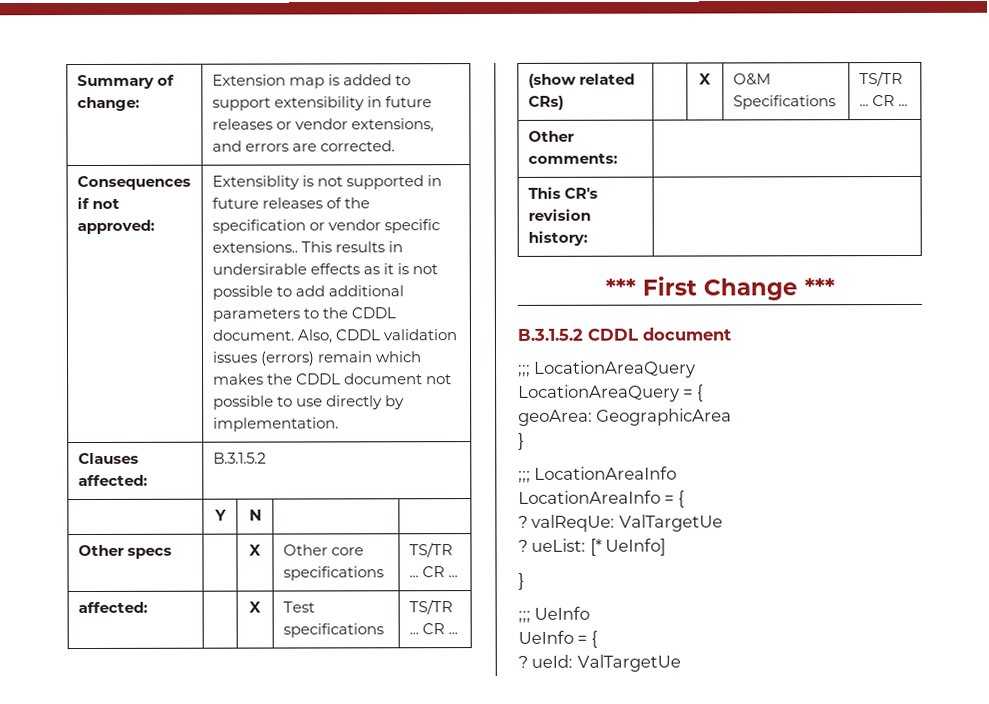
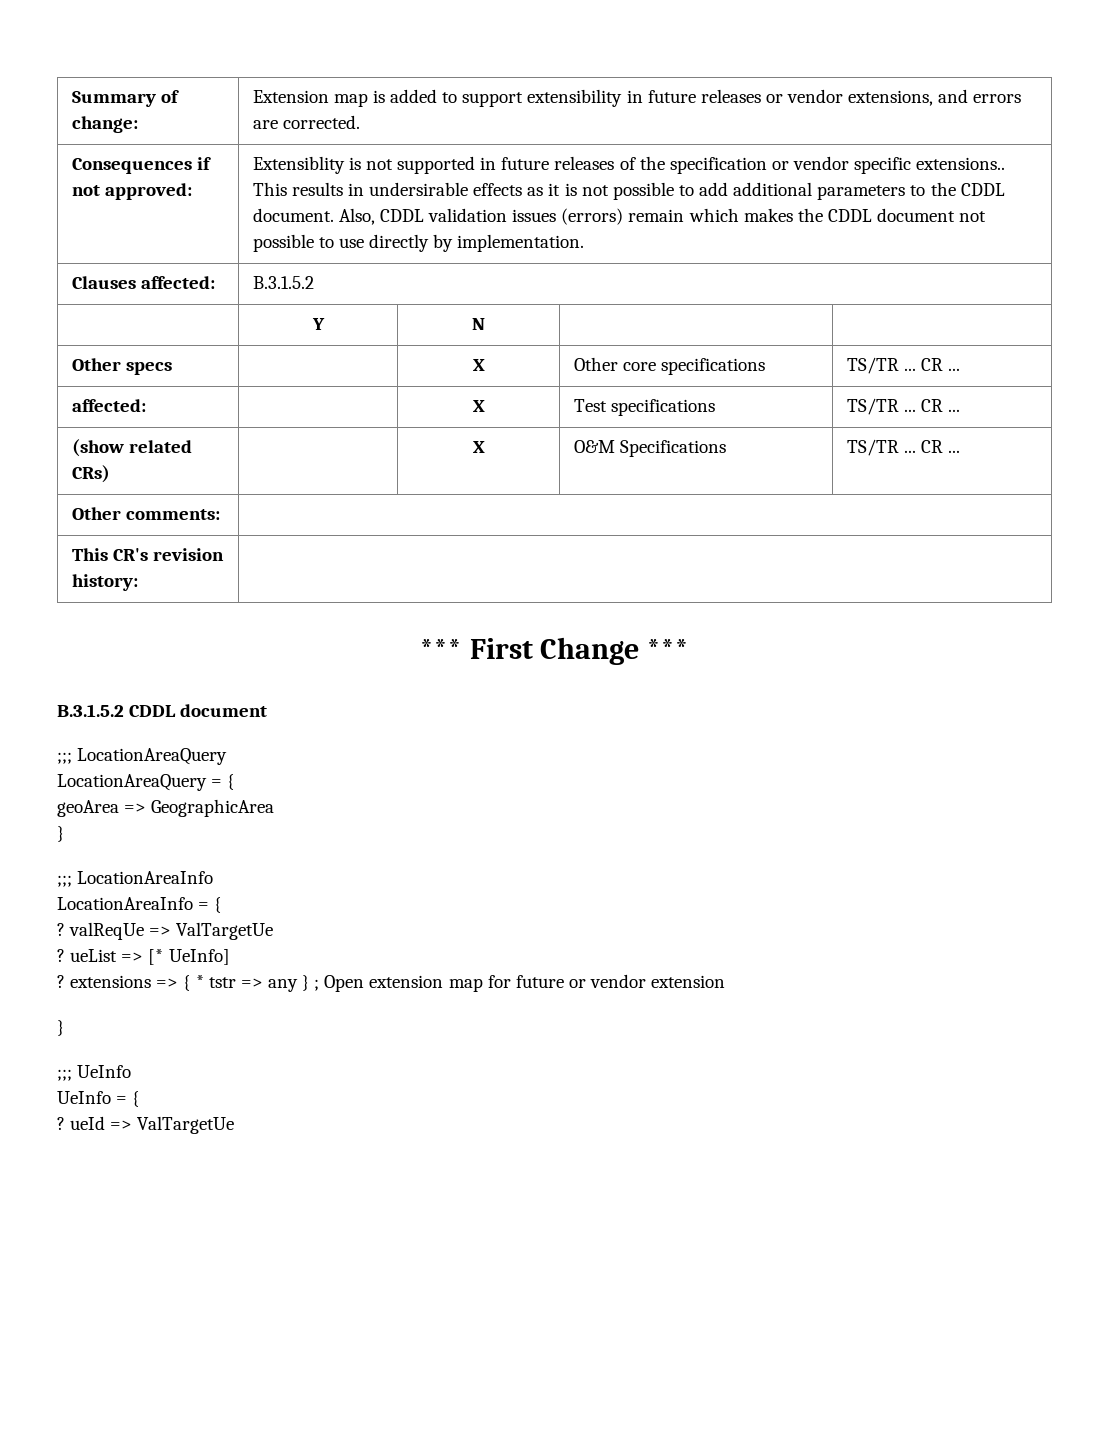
[518,409,593,426] geoArea: -> [57,800,147,817] geoArea =>
[531,514,616,532] valReqUe: -> [69,922,172,940] valReqUe =>
[531,538,587,552] ueList: -> [70,949,144,962] ueList =>
(667, 547) none -> [57,974,726,992] // ? extensions => { * tstr => any } ; Open extension map for future or vendor extension
[531,654,574,668] ueId: -> [70,1116,133,1130] ueId =>

